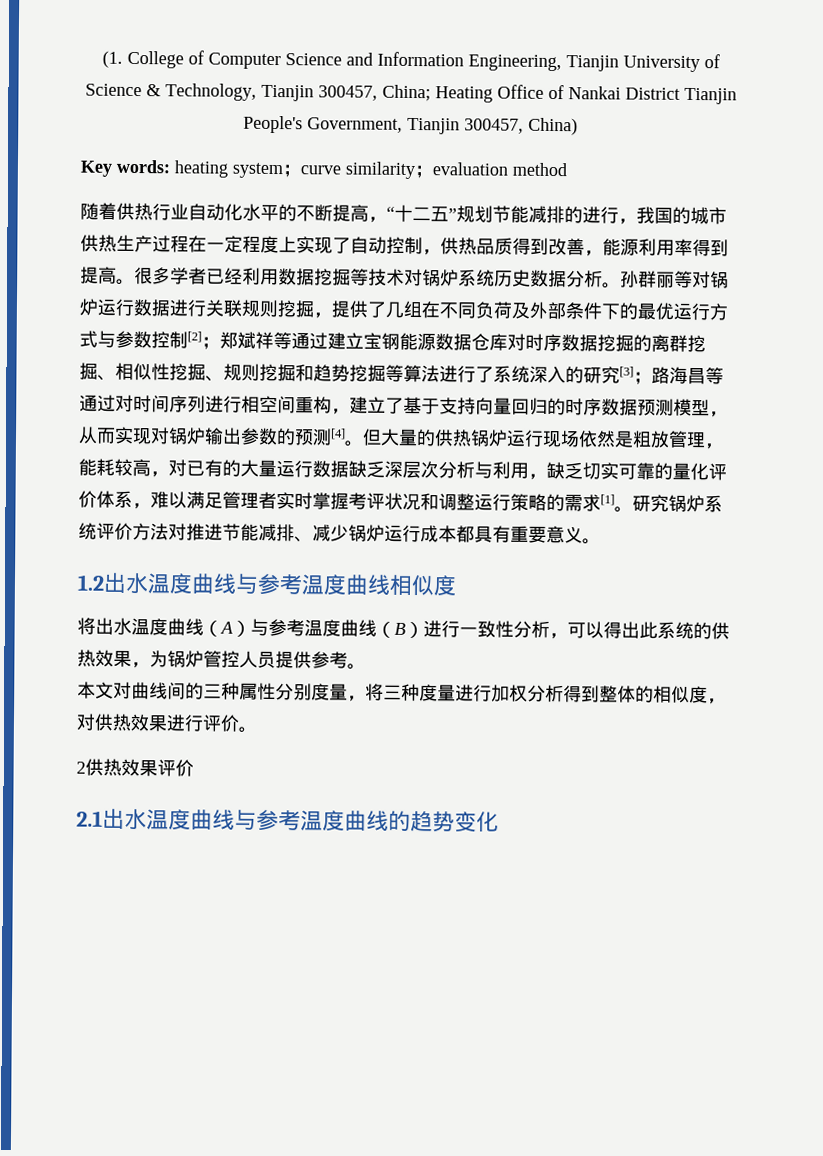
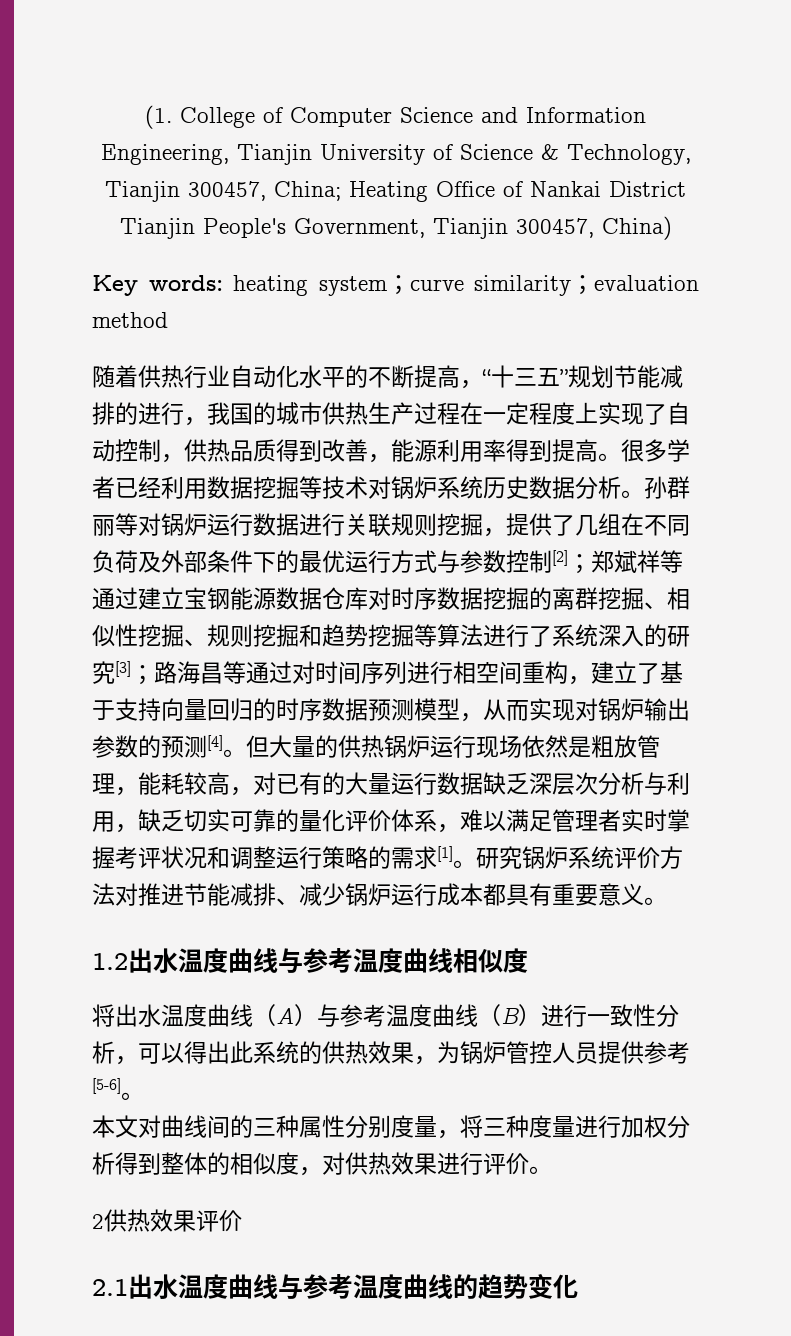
[412,206,431,221] 二 -> [514,368,537,386] 三
(348, 660) none -> [92,1078,121,1094] [5-6]

